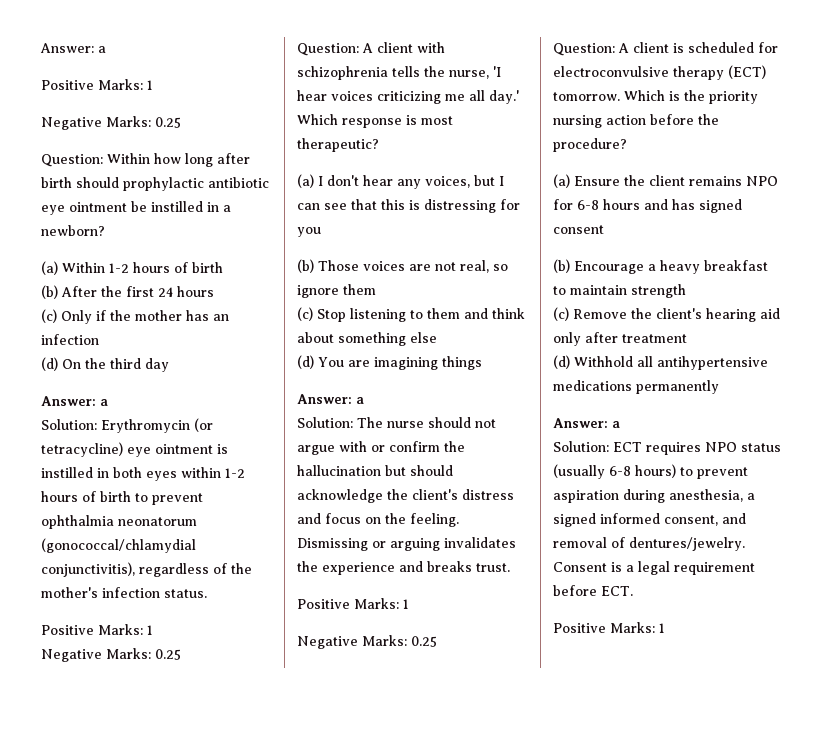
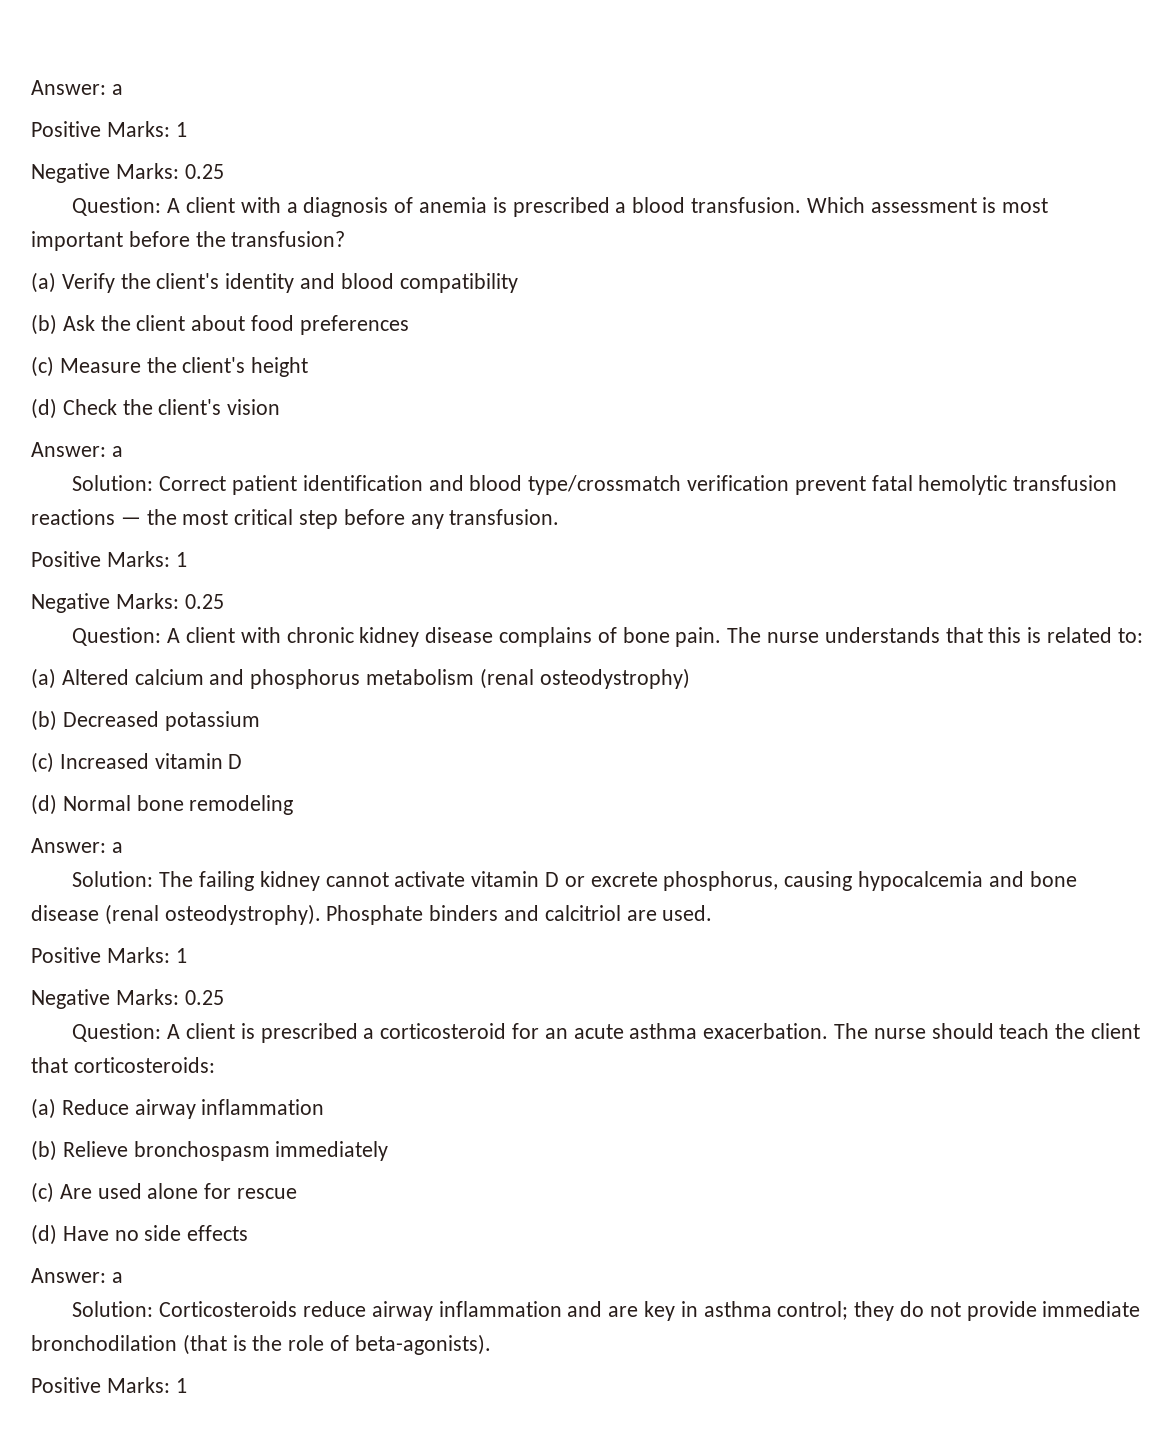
[107,153,250,167] [41,177,269,191] [41,201,231,215] [41,225,105,236] [41,261,223,275] [41,285,214,299] [41,309,229,324] [41,334,99,345] [41,357,169,372] [41,396,108,406] [41,418,213,433] [41,442,228,457] [41,467,245,481] [41,491,203,505] [41,515,197,529] [41,538,196,553] [41,562,252,577] [41,587,207,598] [41,624,153,635] [41,648,181,662] [297,42,445,56] [297,66,501,80] [297,90,519,104] [297,114,453,128] [297,138,379,152] [297,174,504,189] [297,199,520,213] [297,227,321,237] [297,259,508,273] [297,284,376,298] [297,307,525,322] [297,332,437,346] [297,355,482,370] [297,394,364,404] [297,417,496,428] [297,441,465,455] [297,465,453,476] [297,489,514,503] [297,513,459,527] [297,537,516,551] [297,561,510,575] Within how long after birth should prophylactic antibiotic eye ointment be instilled in a newborn? // (a) Within 1-2 hours of birth // (b) After the first 24 hours // (c) Only if the mother has an infection // (d) On the third day // Answer: a // Solution: Erythromycin (or tetracycline) eye ointment is instilled in both eyes within 1-2 hours of birth to prevent ophthalmia neonatorum (gonococcal/chlamydial conjunctivitis), regardless of the mother's infection status. // Positive Marks: 1 // Negative Marks: 0.25 // Question: A client with schizophrenia tells the nurse, 'I hear voices criticizing me all day.' Which response is most therapeutic? // (a) I don't hear any voices, but I can see that this is distressing for you // (b) Those voices are not real, so ignore them // (c) Stop listening to them and think about something else // (d) You are imagining things // Answer: a // Solution: The nurse should not argue with or confirm the hallucination but should acknowledge the client's distress and focus on the feeling. Dismissing or arguing invalidates the experience and breaks trust. -> [167,197,1049,217] [31,231,346,251] [31,272,518,293] [31,314,409,335] [31,356,309,377] [31,398,281,419] [31,442,123,457] [72,475,1118,495] [31,509,560,529] [31,551,187,567] [31,593,224,613] [72,627,1143,647] [31,668,690,689] [31,710,260,731] [31,752,243,773] [31,794,294,815] [31,838,123,853] [72,871,1077,891] [31,904,713,925] A client with a diagnosis of anemia is prescribed a blood transfusion. Which assessment is most important before the transfusion? // (a) Verify the client's identity and blood compatibility // (b) Ask the client about food preferences // (c) Measure the client's height // (d) Check the client's vision // Answer: a // Solution: Correct patient identification and blood type/crossmatch verification prevent fatal hemolytic transfusion reactions — the most critical step before any transfusion. // Positive Marks: 1 // Negative Marks: 0.25 // Question: A client with chronic kidney disease complains of bone pain. The nurse understands that this is related to: // (a) Altered calcium and phosphorus metabolism (renal osteodystrophy) // (b) Decreased potassium // (c) Increased vitamin D // (d) Normal bone remodeling // Answer: a // Solution: The failing kidney cannot activate vitamin D or excrete phosphorus, causing hypocalcemia and bone disease (renal osteodystrophy). Phosphate binders and calcitriol are used.
[688,42,778,53] [553,65,766,80] [553,90,758,104] [553,114,719,128] [553,138,627,152] [553,174,778,188] [553,199,742,213] [553,225,604,234] [553,259,768,274] [553,284,686,298] [553,307,780,322] [553,332,687,346] [553,355,768,370] [553,380,719,394] [553,418,620,428] [553,441,781,455] [553,464,748,479] [553,489,755,503] [553,513,746,527] [553,537,745,551] [553,561,755,575] [553,585,633,596] scheduled for electroconvulsive therapy (ECT) tomorrow. Which is the priority nursing action before the procedure? // (a) Ensure the client remains NPO for 6-8 hours and has signed consent // (b) Encourage a heavy breakfast to maintain strength // (c) Remove the client's hearing aid only after treatment // (d) Withhold all antihypertensive medications permanently // Answer: a // Solution: ECT requires NPO status (usually 6-8 hours) to prevent aspiration during anesthesia, a signed informed consent, and removal of dentures/jewelry. Consent is a legal requirement before ECT. -> [260,1023,1140,1043] [31,1057,215,1073] [31,1098,325,1119] [31,1140,389,1161] [31,1182,298,1203] [31,1224,249,1245] [31,1268,123,1283] [72,1301,1141,1321] [31,1334,491,1355] prescribed a corticosteroid for an acute asthma exacerbation. The nurse should teach the client that corticosteroids: // (a) Reduce airway inflammation // (b) Relieve bronchospasm immediately // (c) Are used alone for rescue // (d) Have no side effects // Answer: a // Solution: Corticosteroids reduce airway inflammation and are key in asthma control; they do not provide immediate bronchodilation (that is the role of beta-agonists).

